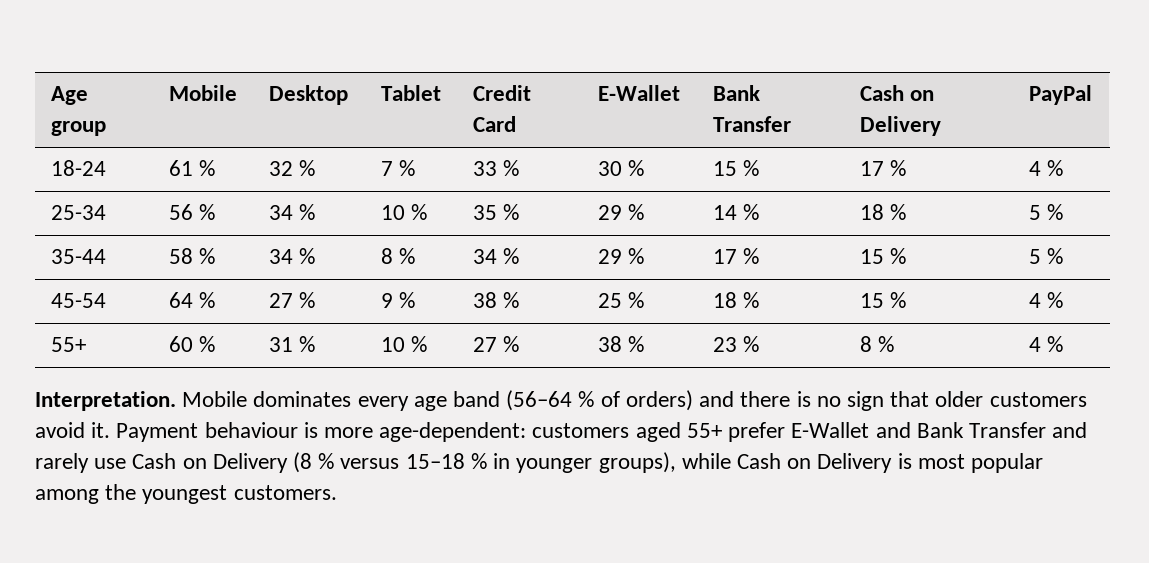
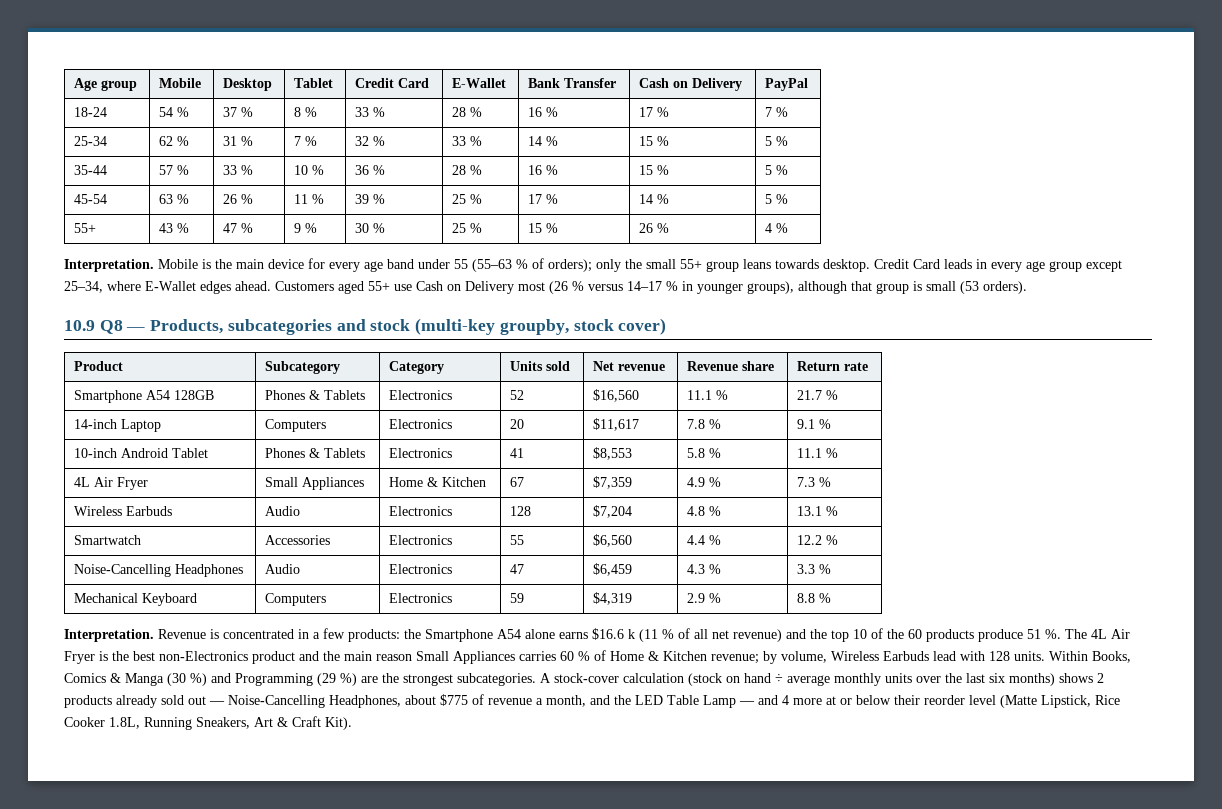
[168,160,193,176] 61 -> [159,107,190,117] [223,107,254,117] [294,107,318,117] [355,107,386,117] [452,107,483,117] [528,107,559,117] [639,107,670,117] [765,107,789,117] [74,136,108,146] [159,136,190,146] [223,136,254,146] [294,136,302,146] 54 % | 37 % | 8 % | 33 % | 28 % | 16 % | 17 % | 7 % // 25-34 | 62 % | 31 % | 7
[380,160,415,176] [472,160,519,176] [597,160,644,176] [712,160,759,176] [859,160,906,176] [1028,160,1063,176] [50,205,106,220] [168,204,215,220] [268,204,315,220] [380,204,427,220] [472,204,519,220] [597,204,644,220] [712,204,759,220] [859,204,884,220] | 7 % | 33 % | 30 % | 15 % | 17 % | 4 % // 25-34 | 56 % | 34 % | 10 % | 35 % | 29 % | 14 % | 18 -> [452,136,483,146] [528,136,559,146] [639,136,654,146] | 33 % | 14 % | 15
[168,248,215,264] [268,248,315,264] [380,248,415,264] [472,248,519,264] [597,248,644,264] [712,249,737,264] 58 % | 34 % | 8 % | 34 % | 29 % | 17 -> [159,165,190,175] [223,165,254,175] [294,165,325,175] [355,165,386,175] [452,165,483,175] [528,165,543,175] 57 % | 33 % | 10 % | 36 % | 28 % | 16
[168,292,215,308] [268,293,293,308] 64 % | 27 -> [159,194,190,204] [223,194,254,204] [294,194,325,204] [355,194,386,204] [452,194,483,204] [528,194,559,204] [639,194,670,204] [765,194,789,204] [74,223,97,233] [159,223,190,233] [223,223,238,233] 63 % | 26 % | 11 % | 39 % | 25 % | 17 % | 14 % | 5 % // 55+ | 43 % | 47
[472,292,519,308] [597,292,644,308] [712,292,759,308] [859,292,906,308] [1028,292,1063,308] [50,337,86,352] [168,336,215,352] [268,336,315,352] [380,336,427,352] [472,336,519,352] [597,336,644,352] [712,336,759,352] [859,336,872,352] 38 % | 25 % | 18 % | 15 % | 4 % // 55+ | 60 % | 31 % | 10 % | 27 % | 38 % | 23 % | 8 -> [355,223,386,233] [452,223,483,233] [528,223,559,233] [639,223,654,233] 30 % | 25 % | 15 % | 26
[253,390,1087,411] [35,422,1088,442] [35,453,89,473] dominates every age band (56–64 % of orders) and there is no sign that older customers avoid it. Payment behaviour is more age-dependent: customers aged 55+ prefer E-Wallet and Bank Transfer and rarely -> [202,258,1122,272] [64,281,390,294] is the main device for every age band under 55 (55–63 % of orders); only the small 55+ group leans towards desktop. Credit Card leads in every age group except 25–34, where E-Wallet edges ahead. Customers aged 55+
[293,452,313,473] (8 -> [518,281,568,294] most (26
[405,453,465,469] 15–18 -> [627,281,662,291] 14–17
[681,453,1043,473] [35,484,337,504] while Cash on Delivery is most popular among the youngest customers. -> [798,281,1027,294] [64,318,667,335] [74,361,124,371] [265,361,341,374] [389,361,445,374] [510,361,571,371] [593,361,666,371] [687,361,775,371] [797,361,869,371] [74,390,215,403] [265,390,366,400] [389,390,453,400] [510,390,525,400] [593,389,640,402] [687,390,729,400] [797,390,839,400] [74,419,162,432] [265,419,327,432] [389,419,453,429] [510,419,525,429] [593,418,640,431] [687,419,722,429] [797,419,832,429] [74,448,209,458] [265,448,366,458] [389,448,453,458] [510,448,525,458] [593,447,633,460] [687,448,722,458] [797,448,839,458] [74,477,149,490] [265,477,365,490] [389,477,487,487] [510,477,525,487] [593,476,633,489] [687,477,722,487] [797,477,832,487] [74,506,173,516] [265,506,301,516] [389,506,453,516] [510,506,532,516] [593,505,633,518] [687,506,722,516] [797,506,839,516] [74,535,142,545] [265,535,331,545] [389,535,453,545] [510,535,525,545] [593,534,633,547] [687,535,722,545] [797,535,839,545] [74,564,244,577] [265,564,301,574] [389,564,453,574] [510,564,525,574] [593,563,633,576] [687,564,722,574] [797,564,832,574] [74,593,198,606] [265,593,327,606] [389,593,453,603] [510,593,525,603] [593,592,633,605] [687,593,722,603] [797,593,832,603] [64,628,1130,642] [64,650,1131,664] [64,673,1104,686] [64,694,1120,708] [64,716,352,730] although that group is small (53 orders). // 10.9 Q8 — Products, subcategories and stock (multi-key groupby, stock cover) // Product | Subcategory | Category | Units sold | Net revenue | Revenue share | Return rate // Smartphone A54 128GB | Phones & Tablets | Electronics | 52 | $16,560 | 11.1 % | 21.7 % // 14-inch Laptop | Computers | Electronics | 20 | $11,617 | 7.8 % | 9.1 % // 10-inch Android Tablet | Phones & Tablets | Electronics | 41 | $8,553 | 5.8 % | 11.1 % // 4L Air Fryer | Small Appliances | Home & Kitchen | 67 | $7,359 | 4.9 % | 7.3 % // Wireless Earbuds | Audio | Electronics | 128 | $7,204 | 4.8 % | 13.1 % // Smartwatch | Accessories | Electronics | 55 | $6,560 | 4.4 % | 12.2 % // Noise-Cancelling Headphones | Audio | Electronics | 47 | $6,459 | 4.3 % | 3.3 % // Mechanical Keyboard | Computers | Electronics | 59 | $4,319 | 2.9 % | 8.8 % // Interpretation. Revenue is concentrated in a few products: the Smartphone A54 alone earns $16.6 k (11 % of all net revenue) and the top 10 of the 60 products produce 51 %. The 4L Air Fryer is the best non-Electronics product and the main reason Small Appliances carries 60 % of Home & Kitchen revenue; by volume, Wireless Earbuds lead with 128 units. Within Books, Comics & Manga (30 %) and Programming (29 %) are the strongest subcategories. A stock-cover calculation (stock on hand ÷ average monthly units over the last six months) shows 2 products already sold out — Noise-Cancelling Headphones, about $775 of revenue a month, and the LED Table Lamp — and 4 more at or below their reorder level (Matte Lipstick, Rice Cooker 1.8L, Running Sneakers, Art & Craft Kit).

